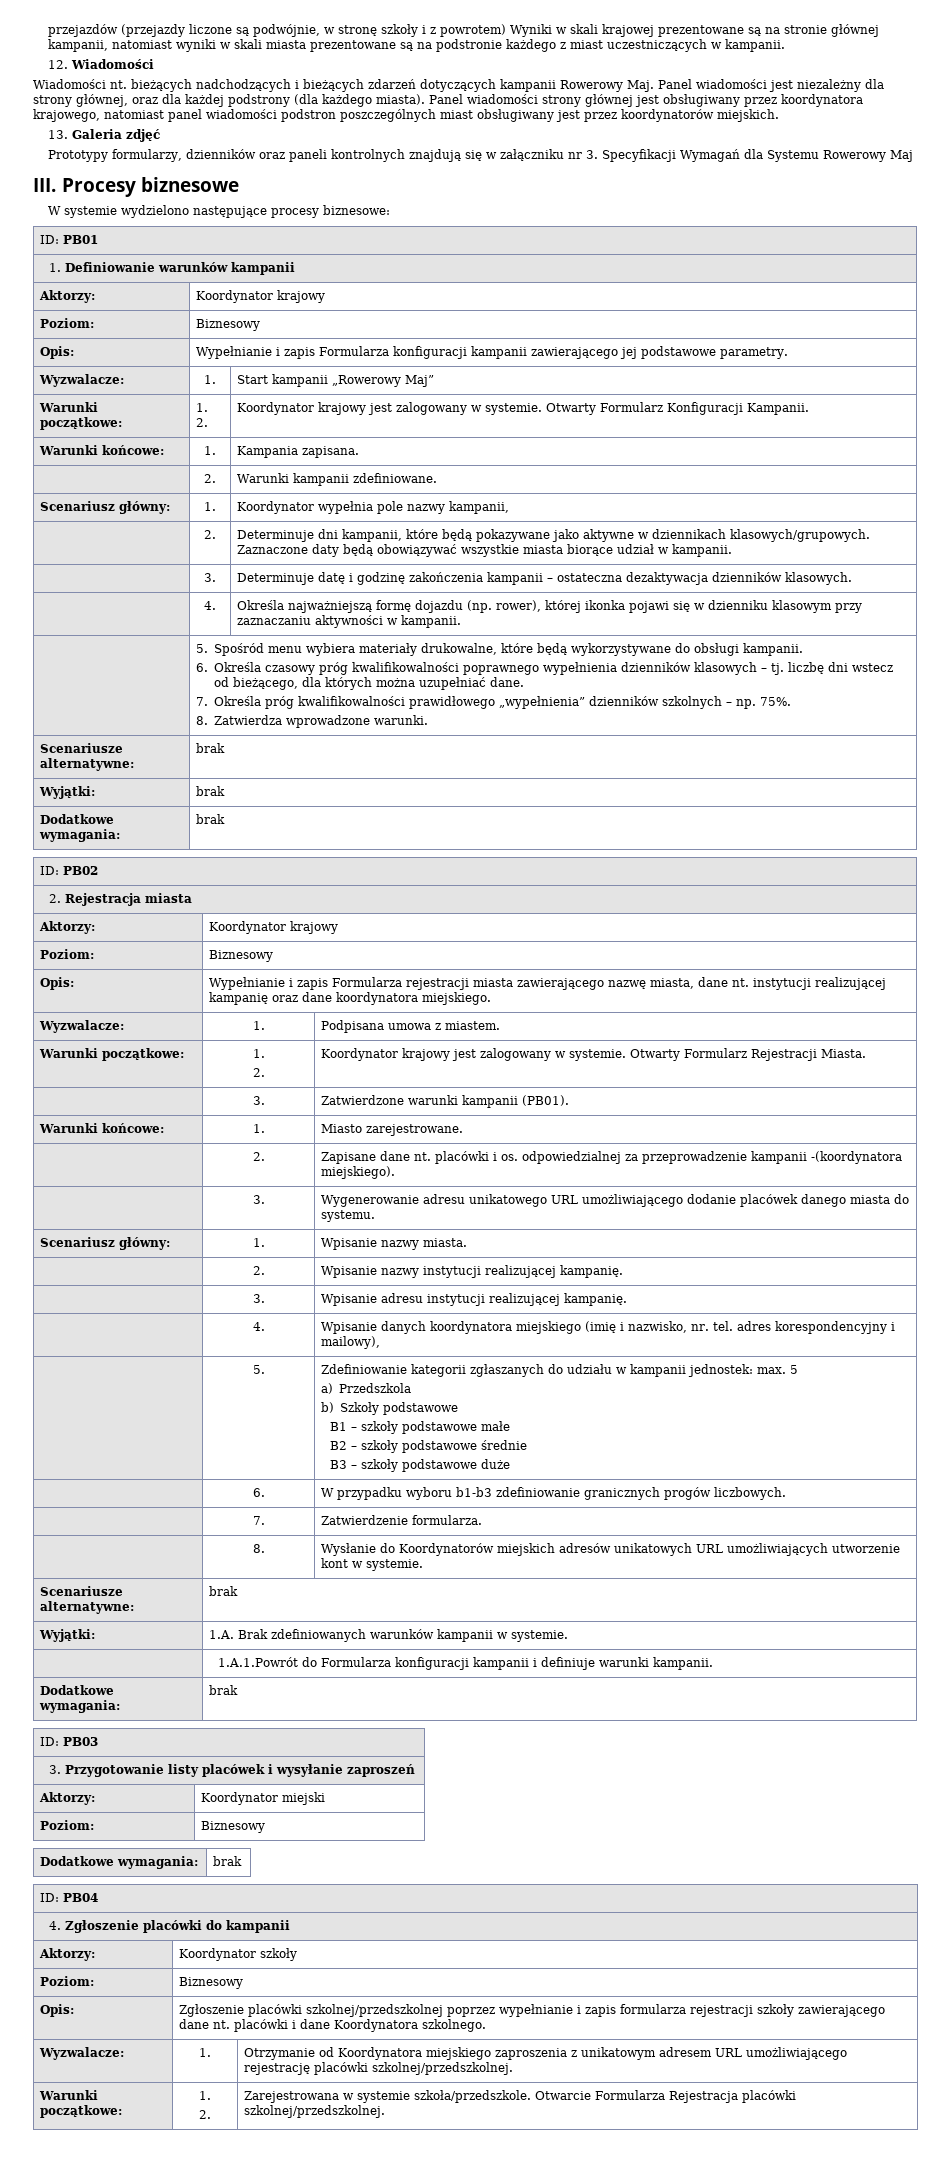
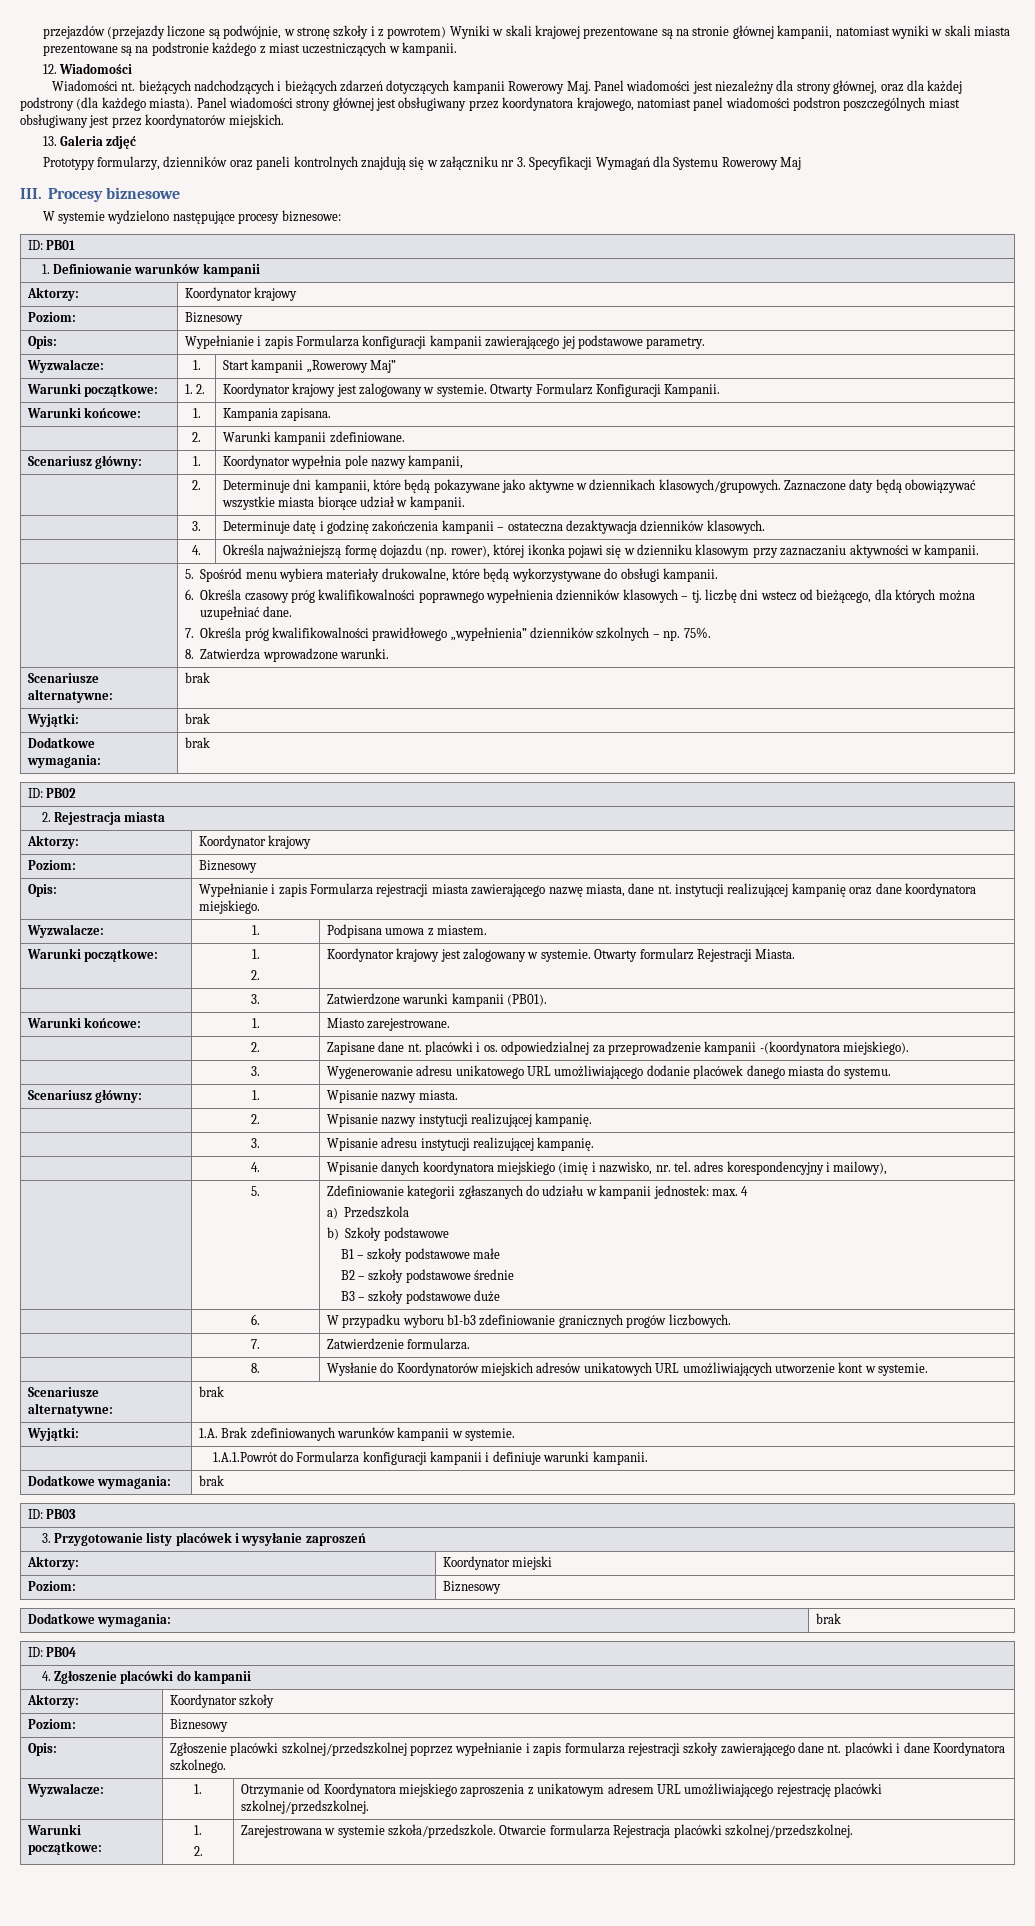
[684,1048,748,1058] Formularz -> [639,948,694,960] formularz
[790,1365,799,1374] 5 -> [741,1186,749,1196] 4
[595,2090,666,2100] Formularza -> [549,1824,610,1836] formularza

